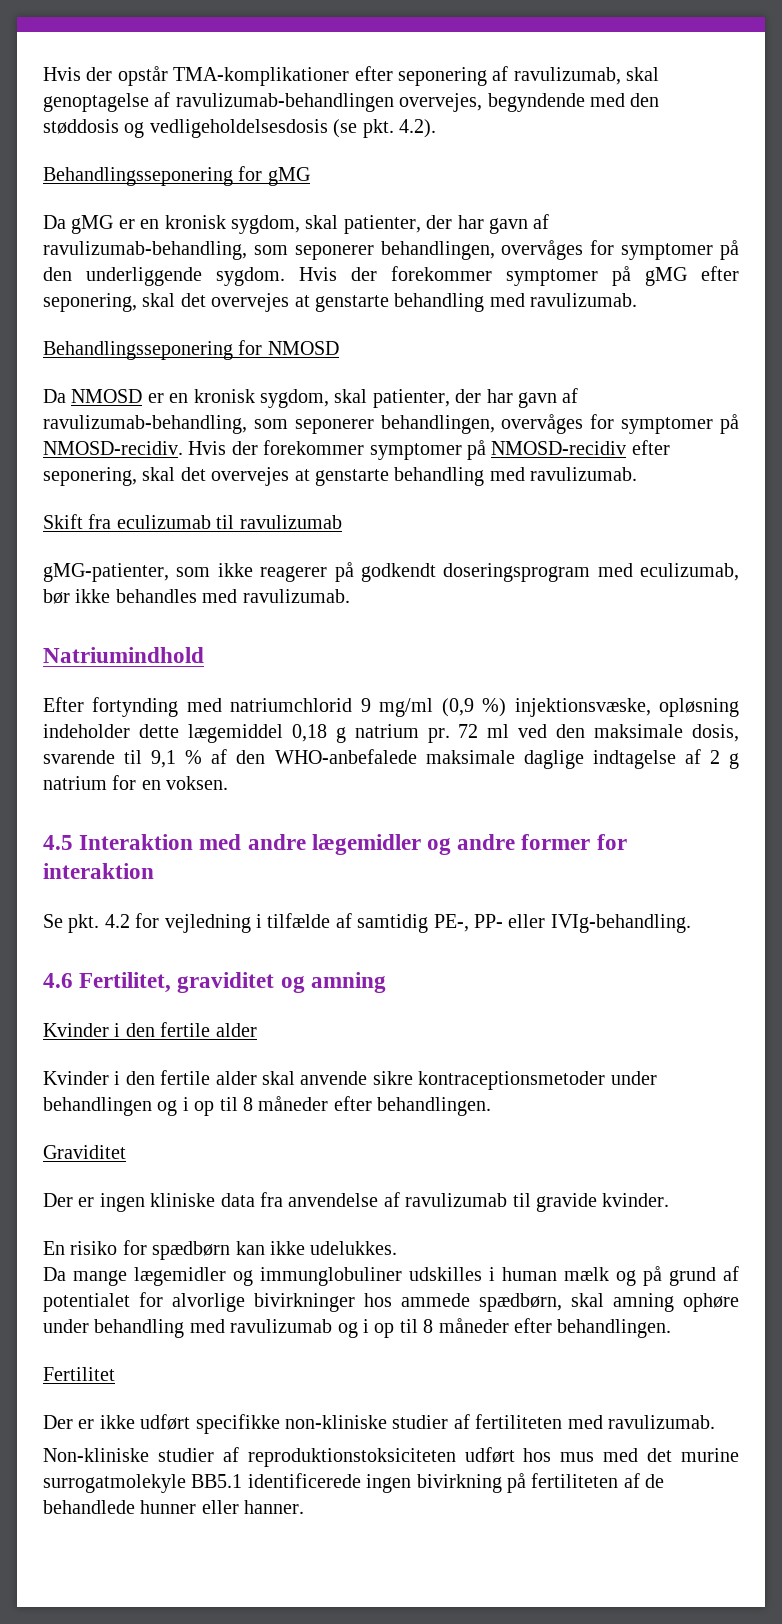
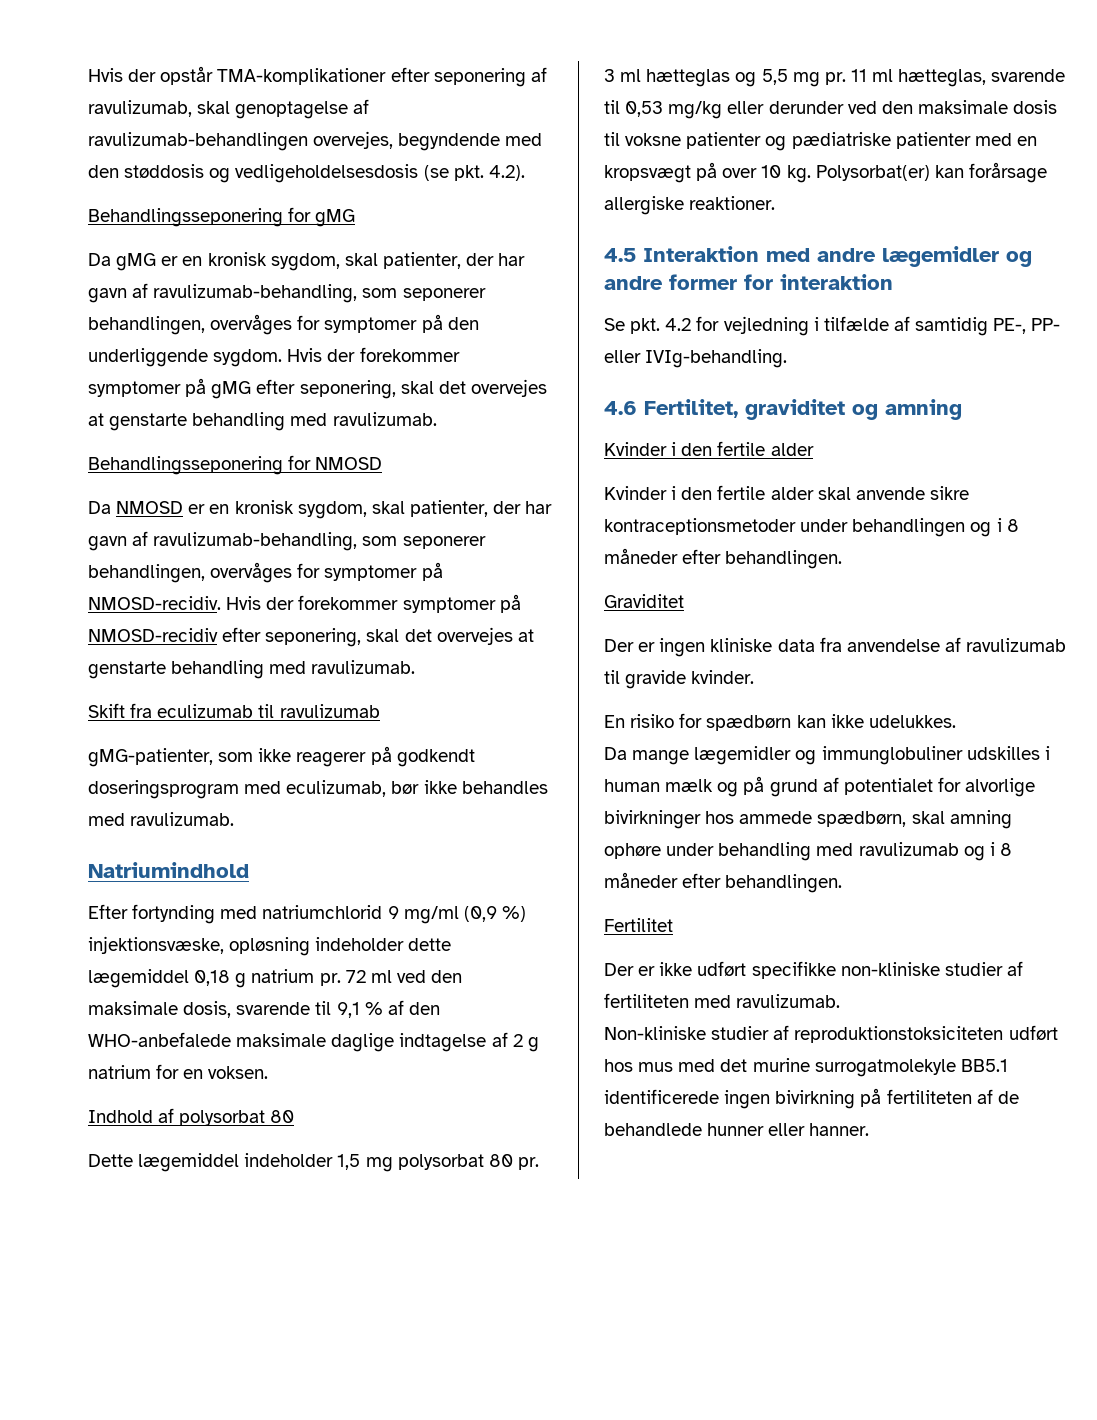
(229, 783) none -> [88,1108,295,1126] [88,1153,539,1172] [604,69,1066,87] [604,100,1058,119] [604,132,1037,151] [604,162,1047,183] [604,196,776,215] // Indhold af polysorbat 80 // Dette lægemiddel indeholder 1,5 mg polysorbat 80 pr. 3 ml hætteglas og 5,5 mg pr. 11 ml hætteglas, svarende til 0,53 mg/kg eller derunder ved den maksimale dosis til voksne patienter og pædiatriske patienter med en kropsvægt på over 10 kg. Polysorbat(er) kan forårsage allergiske reaktioner.
[194,1097,238,1116] op til -> (1002, 525) none
[374,1319,418,1338] op til -> (995, 849) none

